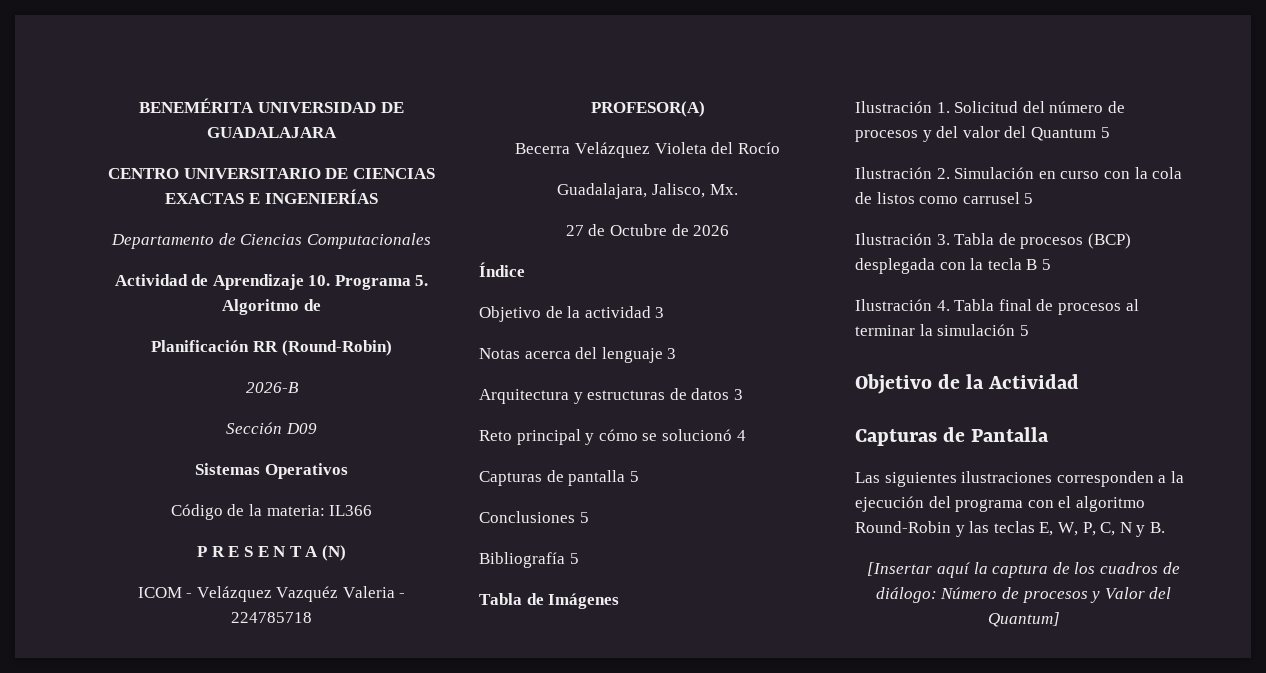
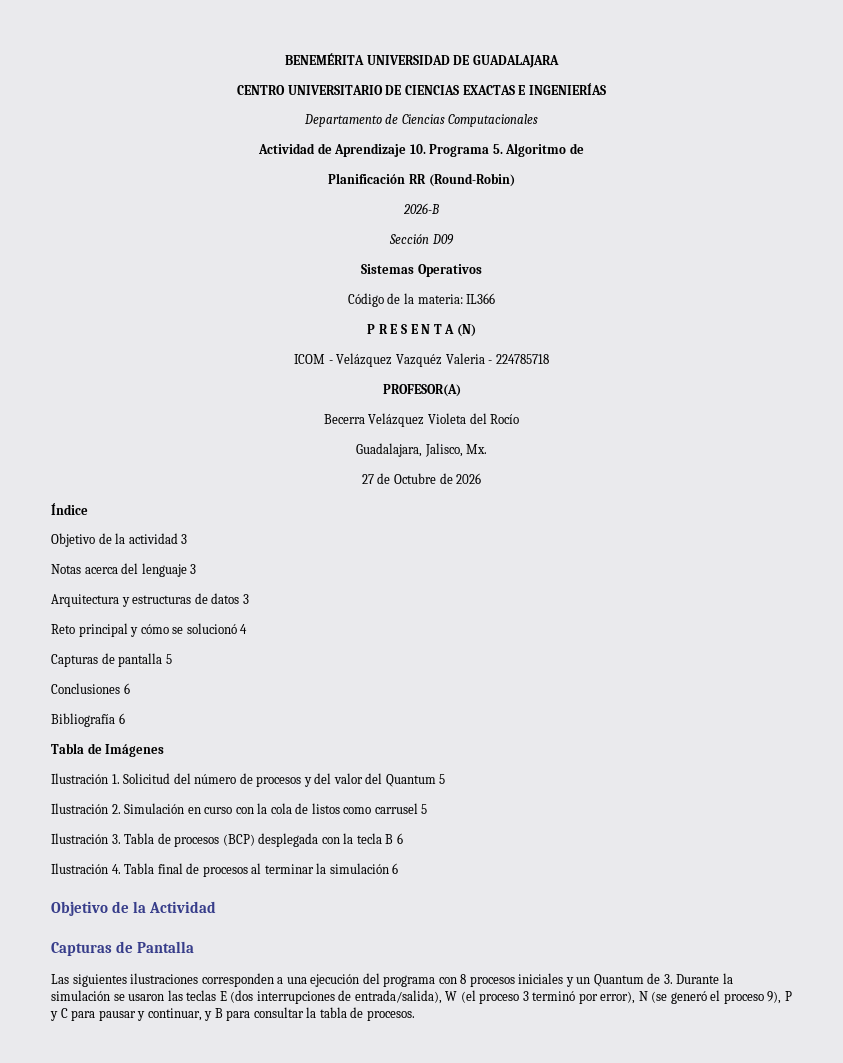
[579,512,589,523] 5 -> [123,683,130,694] 6
[569,553,579,564] 5 -> [118,713,125,724] 6
[1041,259,1051,270] 5 -> [396,833,403,844] 6
[1019,325,1029,336] 5 -> [392,863,399,874] 6
[1170,471,1184,483] la -> [286,977,307,984] una
[1058,496,1145,512] [855,521,1165,537] [867,562,1180,578] [875,587,1172,603] [987,612,1060,627] el algoritmo Round-Robin y las teclas E, W, P, C, N y B. // [Insertar aquí la captura de los cuadros de diálogo: Número de procesos y Valor del Quantum] -> [460,973,733,987] [51,990,792,1004] [50,1007,415,1021] 8 procesos iniciales y un Quantum de 3. Durante la simulación se usaron las teclas E (dos interrupciones de entrada/salida), W (el proceso 3 terminó por error), N (se generó el proceso 9), P y C para pausar y continuar, y B para consultar la tabla de procesos.

